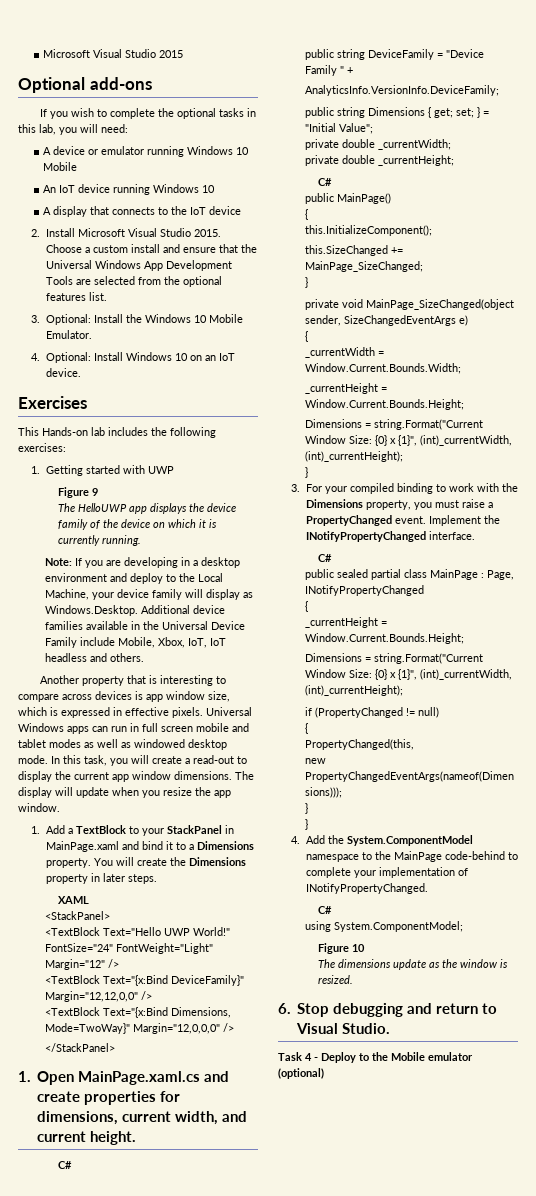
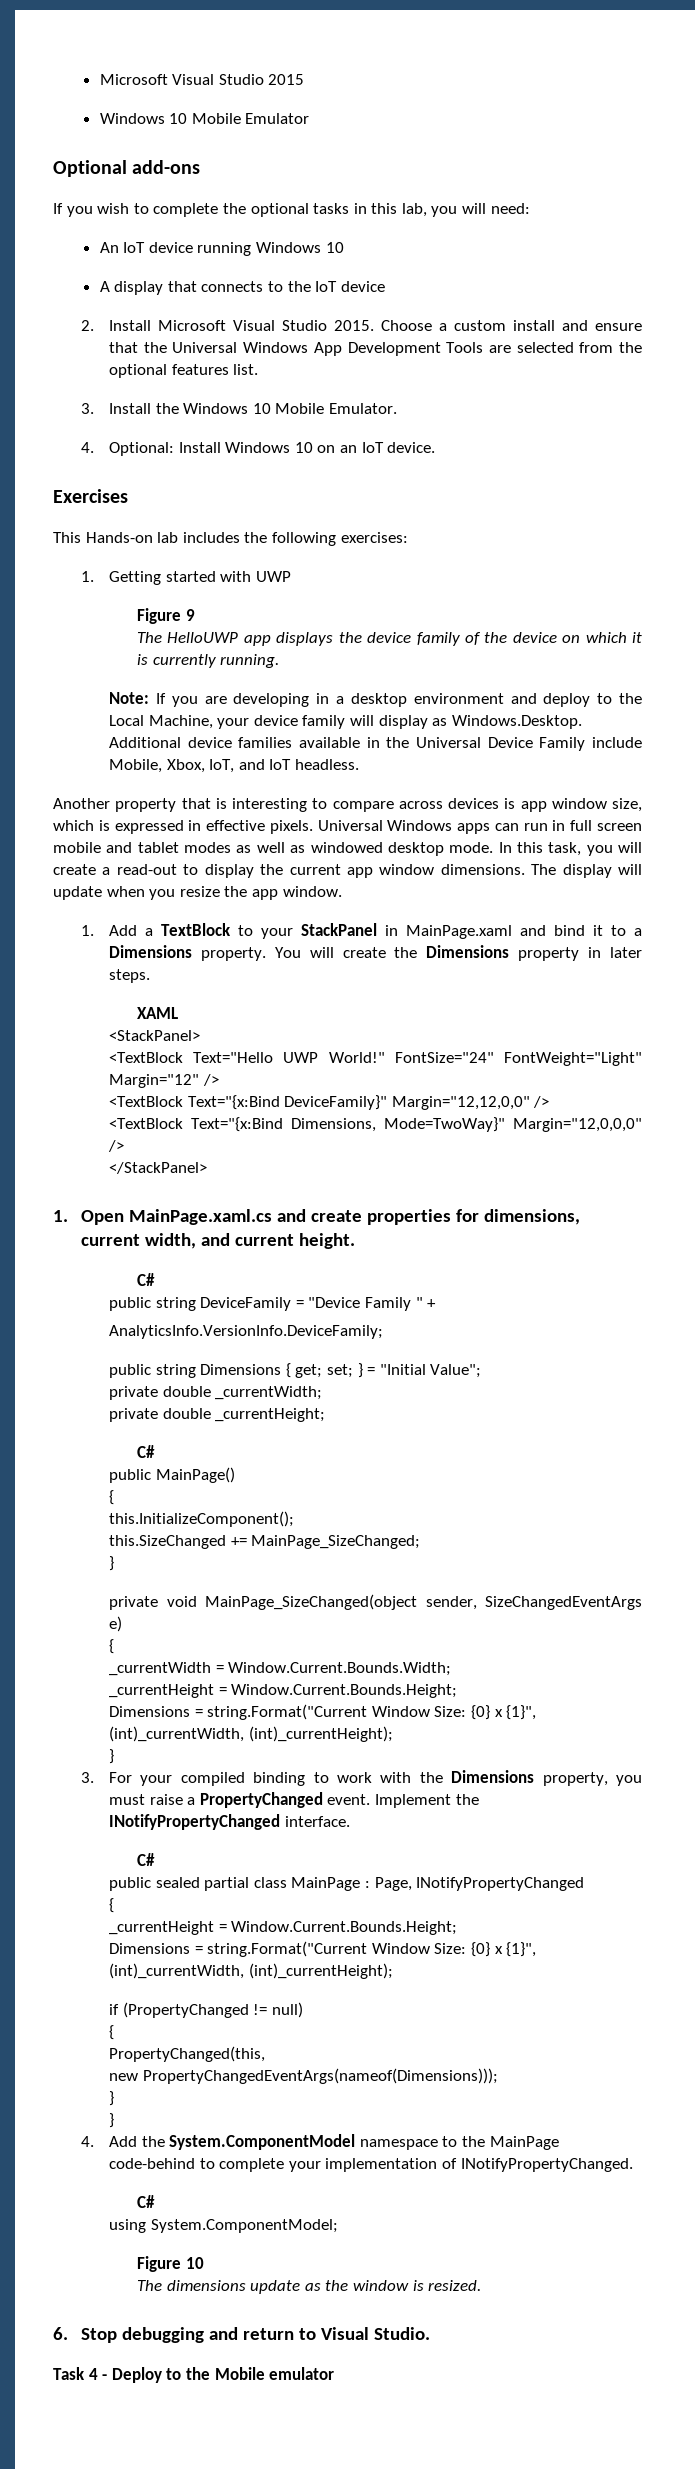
(184, 54) none -> [99,113,310,124] // Windows 10 Mobile Emulator
[43,146,250,157] [43,162,78,171] // A device or emulator running Windows 10 Mobile -> (530, 208) none
[45,314,91,325] Optional: -> (95, 408) none
[209,638,226,646] [44,653,144,662] IoT headless and others. -> [238,759,359,770] and IoT headless.
[278,1068,324,1079] (optional) -> (335, 2373) none

